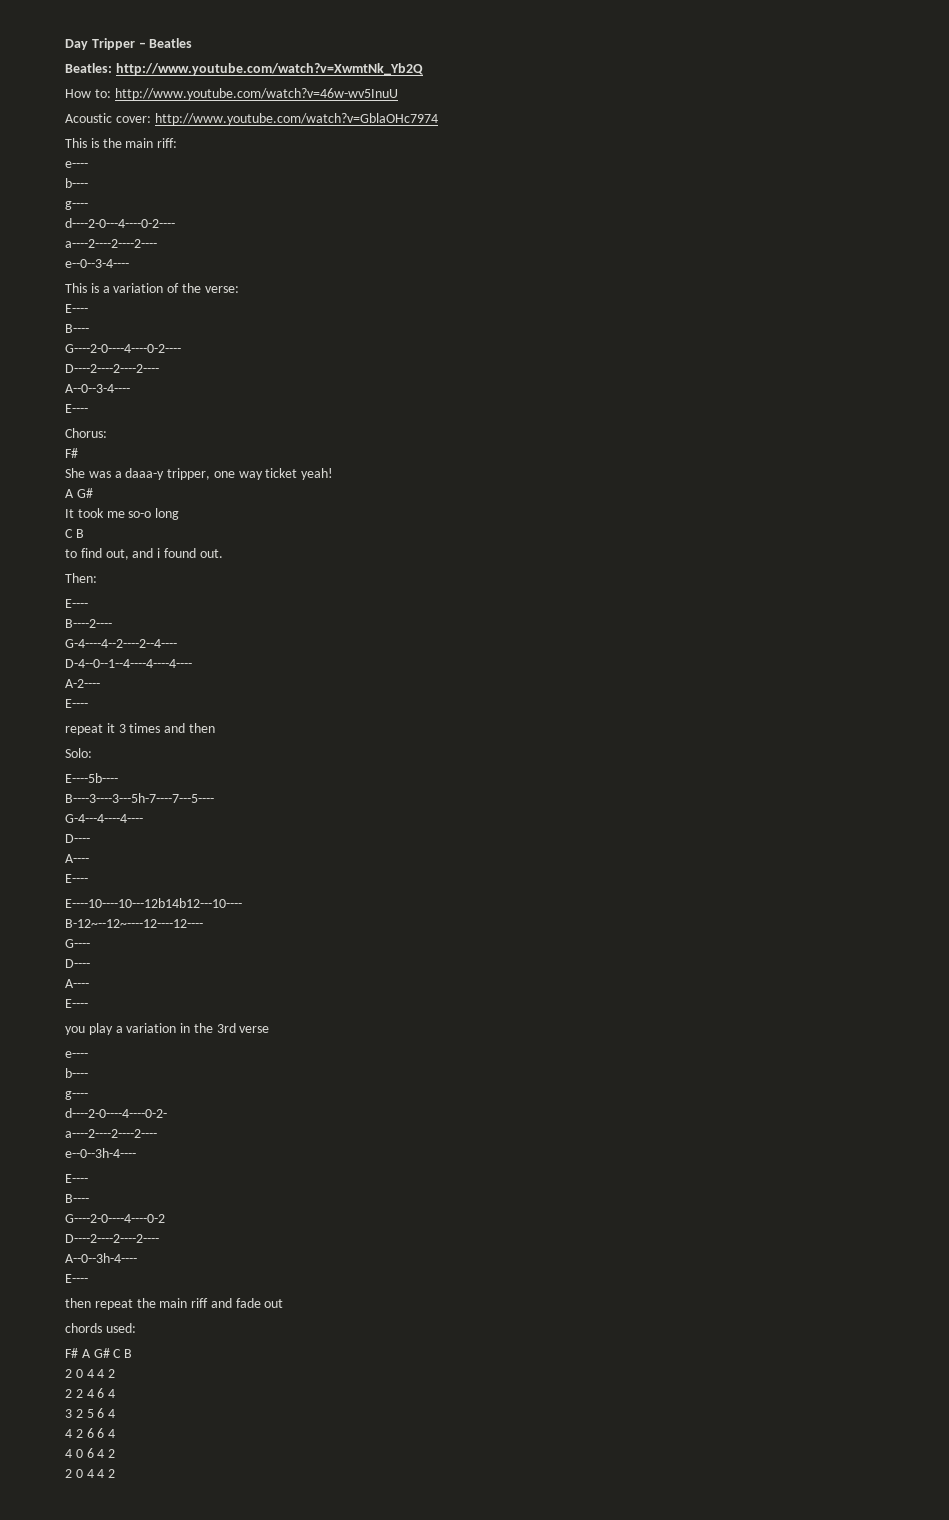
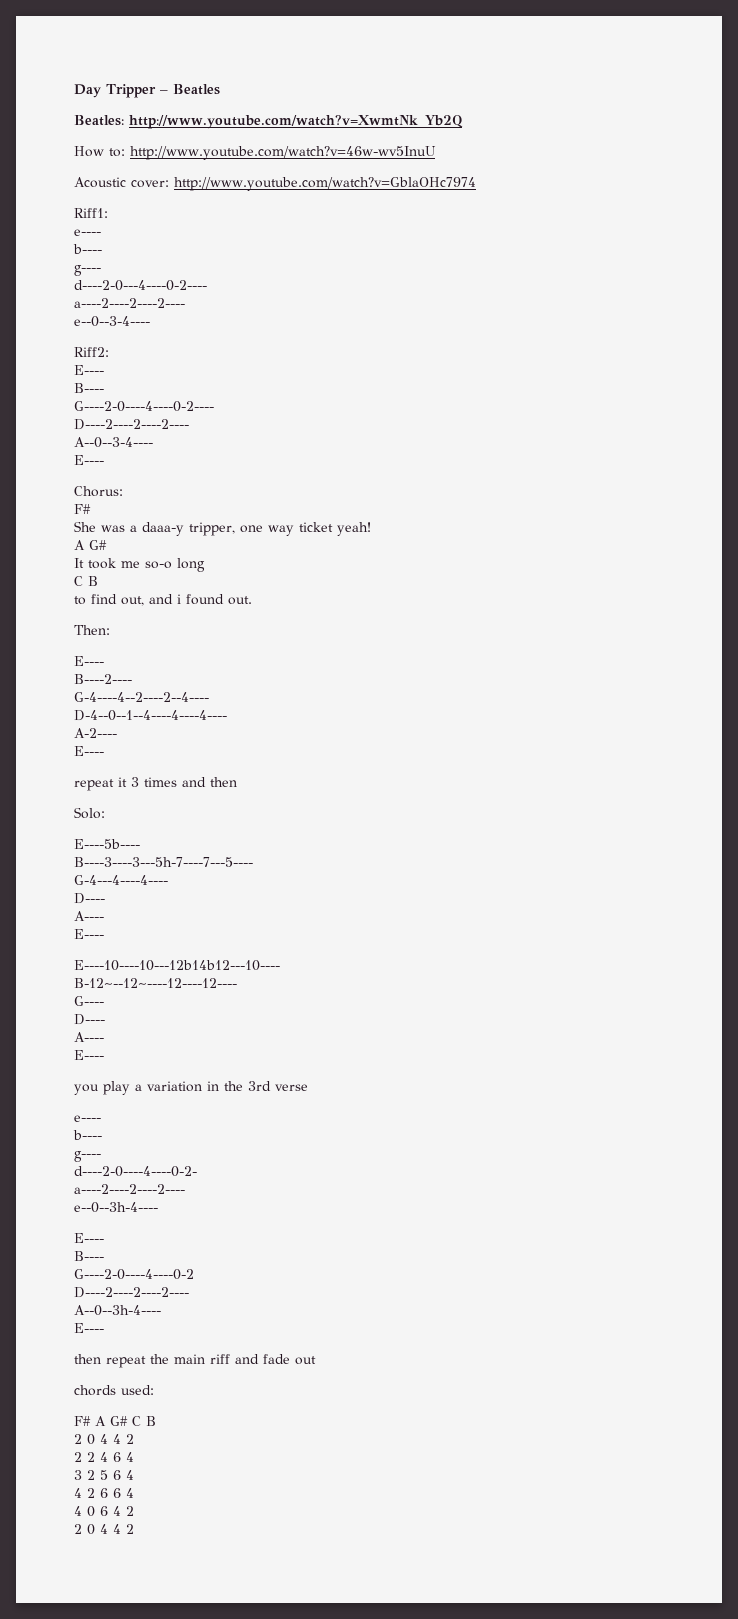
[65,138,178,148] This is the main riff: -> [74,208,108,218] Riff1:
[65,283,239,293] This is a variation of the verse: -> [74,347,109,357] Riff2:

